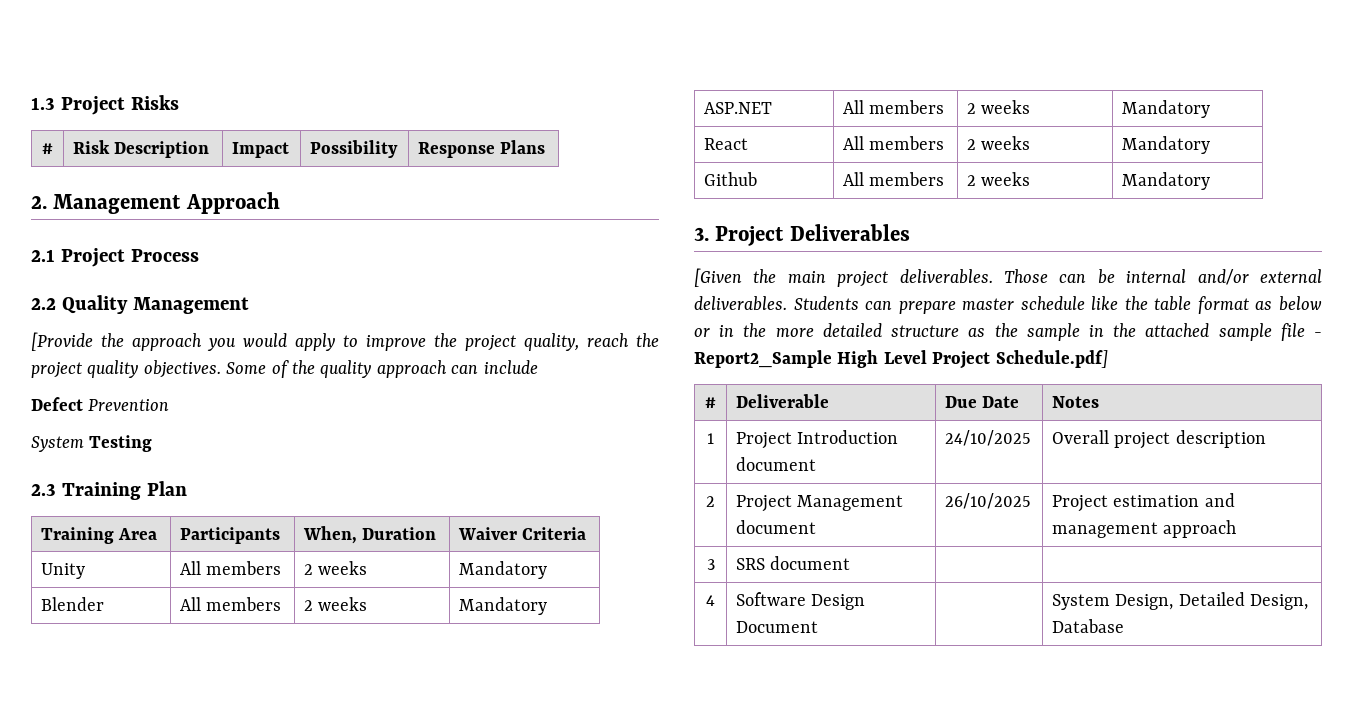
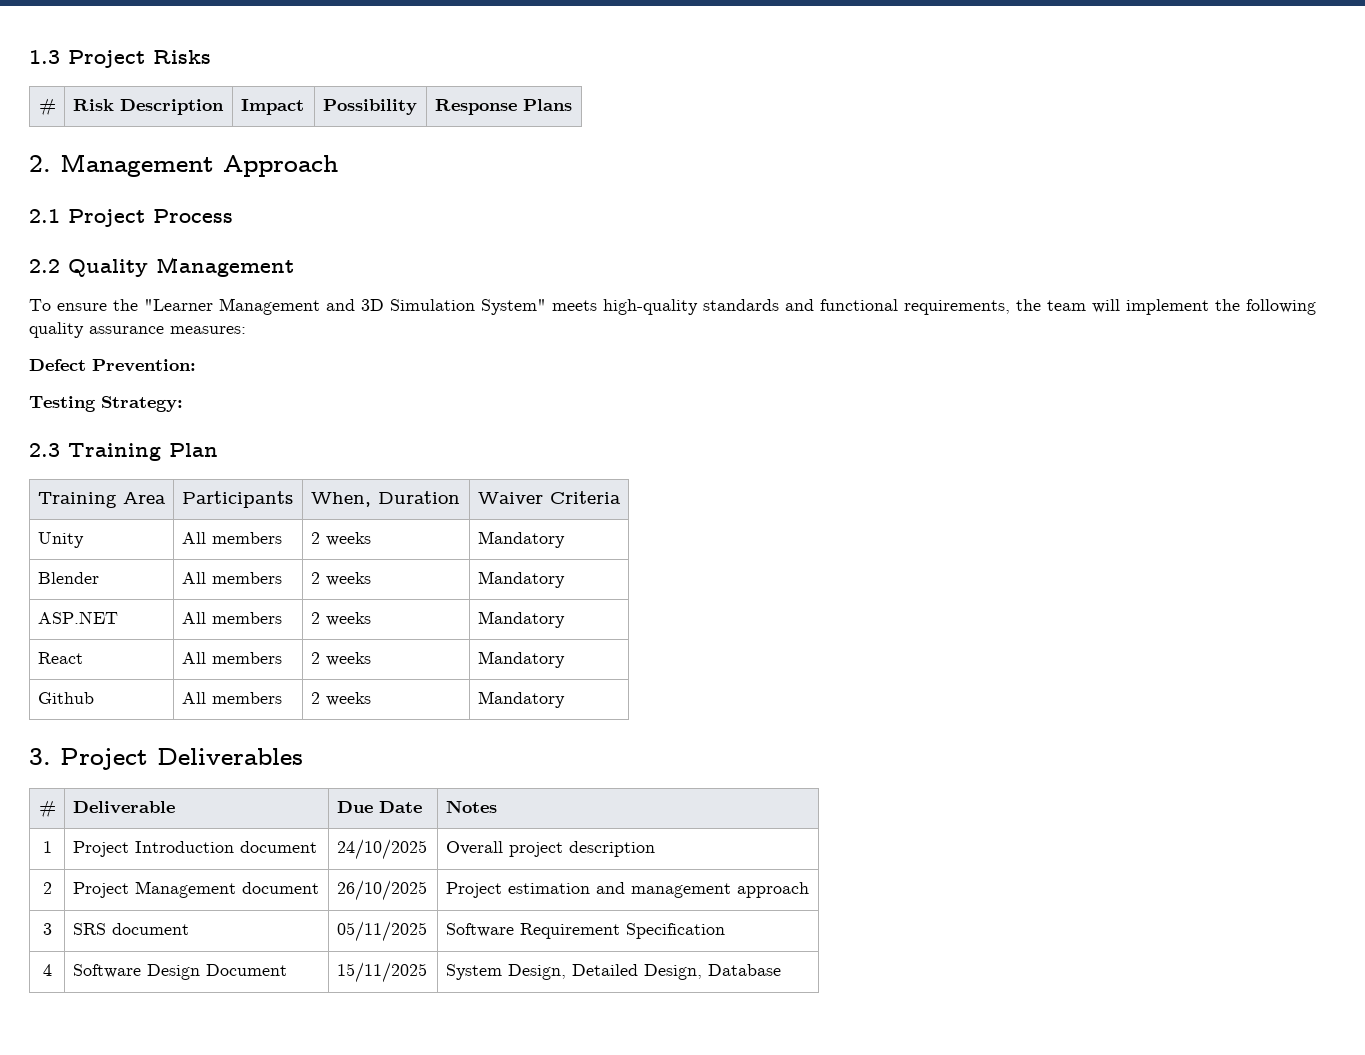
[31,332,659,351] [31,360,538,378] [Provide the approach you would apply to improve the project quality, reach the project quality objectives. Some of the quality approach can include -> [29,298,1316,315] [29,322,246,338] To ensure the "Learner Management and 3D Simulation System" meets high-quality standards and functional requirements, the team will implement the following quality assurance measures:
[88,399,170,411] [31,436,84,452] Prevention // System -> [92,359,196,372] Prevention: //
(153, 443) none -> [101,396,183,412] Strategy:
[694,268,1322,287] [694,296,1322,314] [694,323,1322,341] [694,350,1108,369] // [Given the main project deliverables. Those can be internal and/or external deliverables. Students can prepare master schedule like the table format as below or in the more detailed structure as the sample in the attached sample file - Report2_Sample High Level Project Schedule.pdf] -> (303, 756) none
(851, 563) | -> [336,921,427,942] [445,923,725,939] 05/11/2025 | Software Requirement Specification
(819, 627) none -> [336,962,427,983] 15/11/2025

